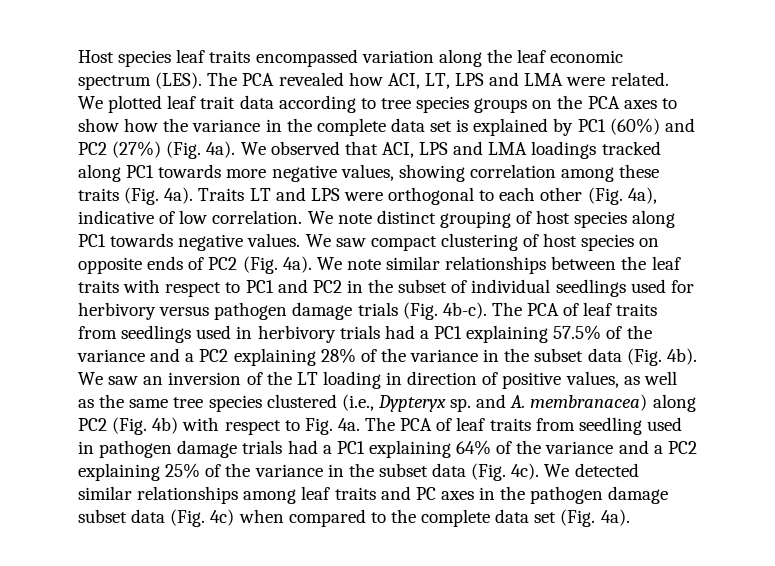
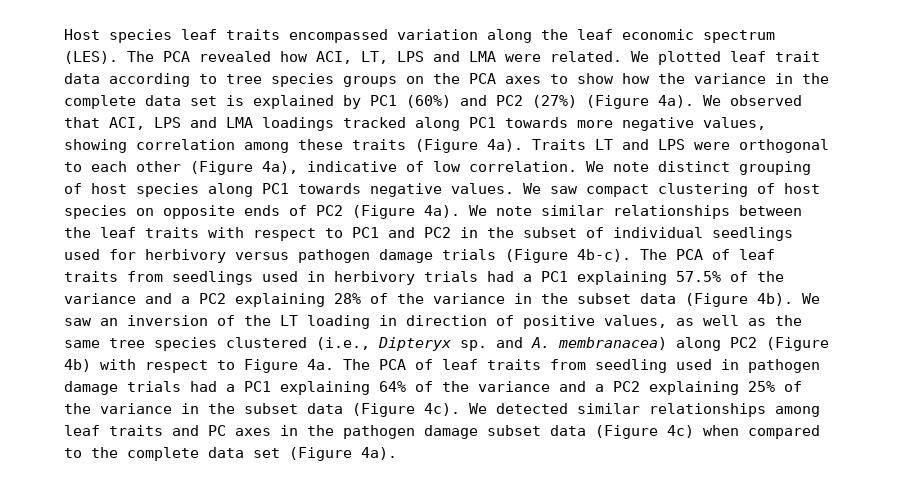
[166,141,202,159] (Fig. -> [586,95,649,109] (Figure
[124,187,160,205] (Fig. -> [415,139,478,153] (Figure
[587,187,623,205] (Fig. -> [190,161,253,175] (Figure
[242,256,278,274] (Fig. -> [352,205,415,219] (Figure
[402,302,438,320] (Fig. -> [505,249,568,263] (Figure
[626,348,662,366] (Fig. -> [685,293,748,307] (Figure
[377,395,446,412] Dypteryx -> [378,337,451,351] Dipteryx
[112,417,148,435] (Fig. -> [766,337,829,351] (Figure
[304,418,333,435] Fig. -> [244,359,298,373] Figure
[471,463,507,481] (Fig. -> [352,403,415,417] (Figure
[170,509,206,527] (Fig. -> [595,425,658,439] (Figure
[560,509,596,527] (Fig. -> [289,447,352,461] (Figure

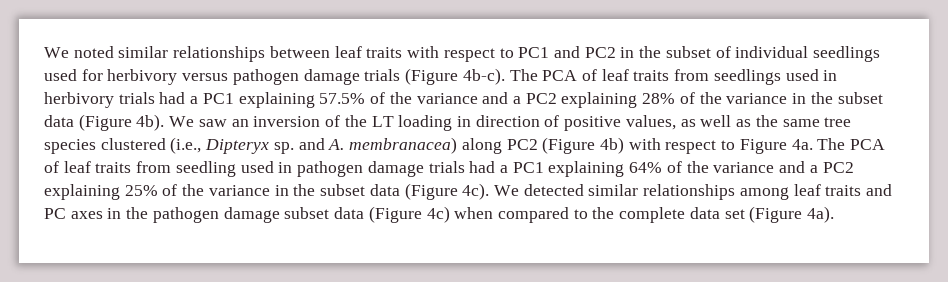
[64,29,775,43] [64,51,820,65] [64,73,829,87] [64,95,802,109] [64,117,766,131] [64,139,829,153] [64,161,811,175] [64,183,820,197] [64,205,532,219] Host species leaf traits encompassed variation along the leaf economic spectrum (LES). The PCA revealed how ACI, LT, LPS and LMA were related. We plotted leaf trait data according to tree species groups on the PCA axes to show how the variance in the complete data set is explained by PC1 (60%) and PC2 (27%) (Figure 4a). We observed that ACI, LPS and LMA loadings tracked along PC1 towards more negative values, showing correlation among these traits (Figure 4a). Traits LT and LPS were orthogonal to each other (Figure 4a), indicative of low correlation. We note distinct grouping of host species along PC1 towards negative values. We saw compact clustering of host species on opposite ends of PC2 (Figure 4a). We note -> [44,46,114,58] We noted
[64,227,91,238] the -> (330, 52) none

